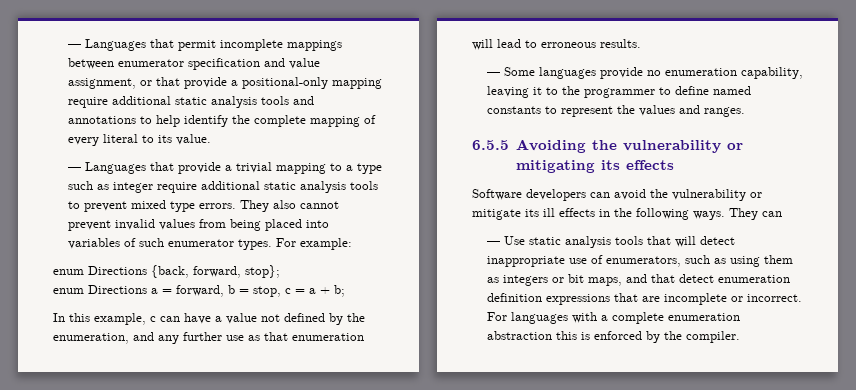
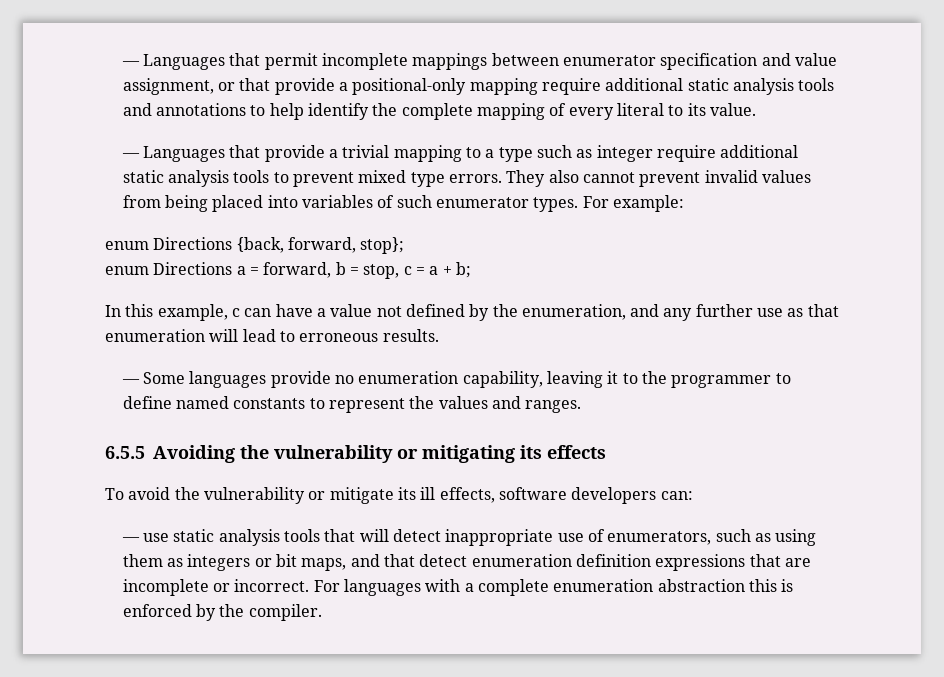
[472,189,610,201] Software developers can -> [105,488,124,500] To
[559,208,782,220] [486,236,525,245] effects in the following ways. They can // — Use -> [439,487,693,504] [121,533,170,542] effects, software developers can: // — use

